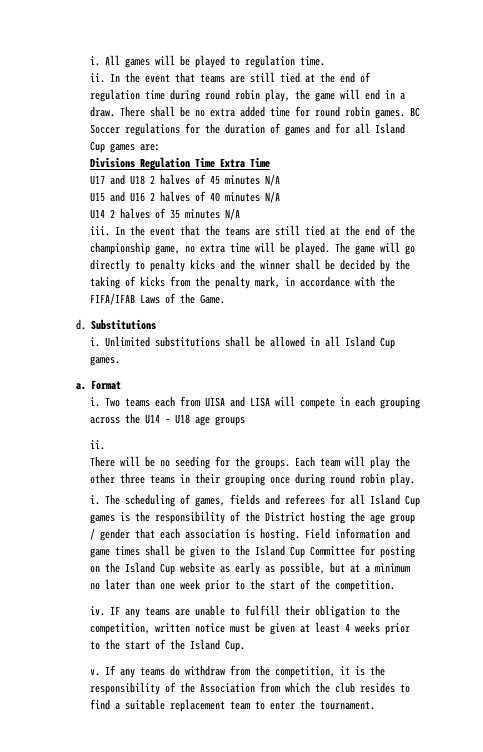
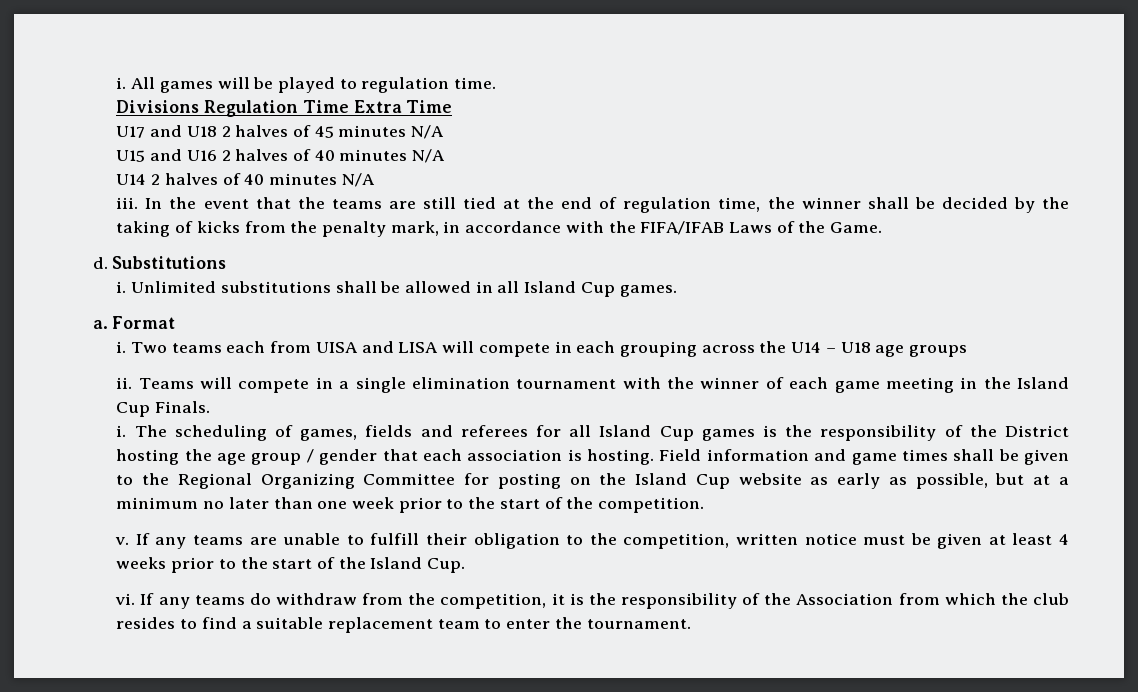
[89,72,371,83] [89,89,405,102] [89,106,420,119] [89,123,405,136] [89,141,160,153] // ii. In the event that teams are still tied at the end of regulation time during round robin play, the game will end in a draw. There shall be no extra added time for round robin games. BC Soccer regulations for the duration of games and for all Island Cup games are: -> (497, 83) none
[169,209,180,219] 35 -> [244,174,265,185] 40
[399,225,415,236] [89,242,415,255] [89,259,235,272] the championship game, no extra time will be played. The game will go directly to penalty kicks and -> [623,197,761,213] regulation time,
[89,456,410,469] [89,473,415,486] // There will be no seeding for the groups. Each team will play the other three teams in their grouping once during round robin play. -> [138,377,1069,393] [116,401,211,417] Teams will compete in a single elimination tournament with the winner of each game meeting in the Island Cup Finals.
[254,545,305,558] Island Cup -> [177,473,355,489] Regional Organizing
[89,606,120,616] iv. IF -> [115,533,150,545] v. If
[89,669,100,676] v. -> [115,593,136,605] vi.

